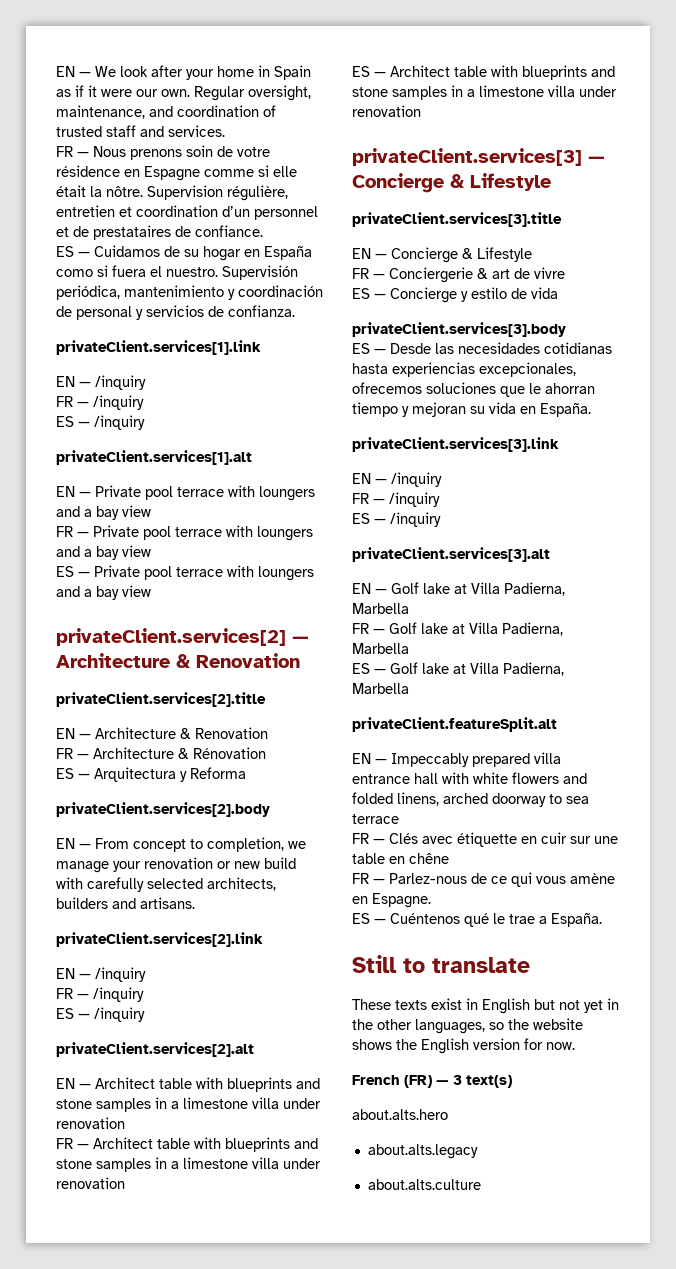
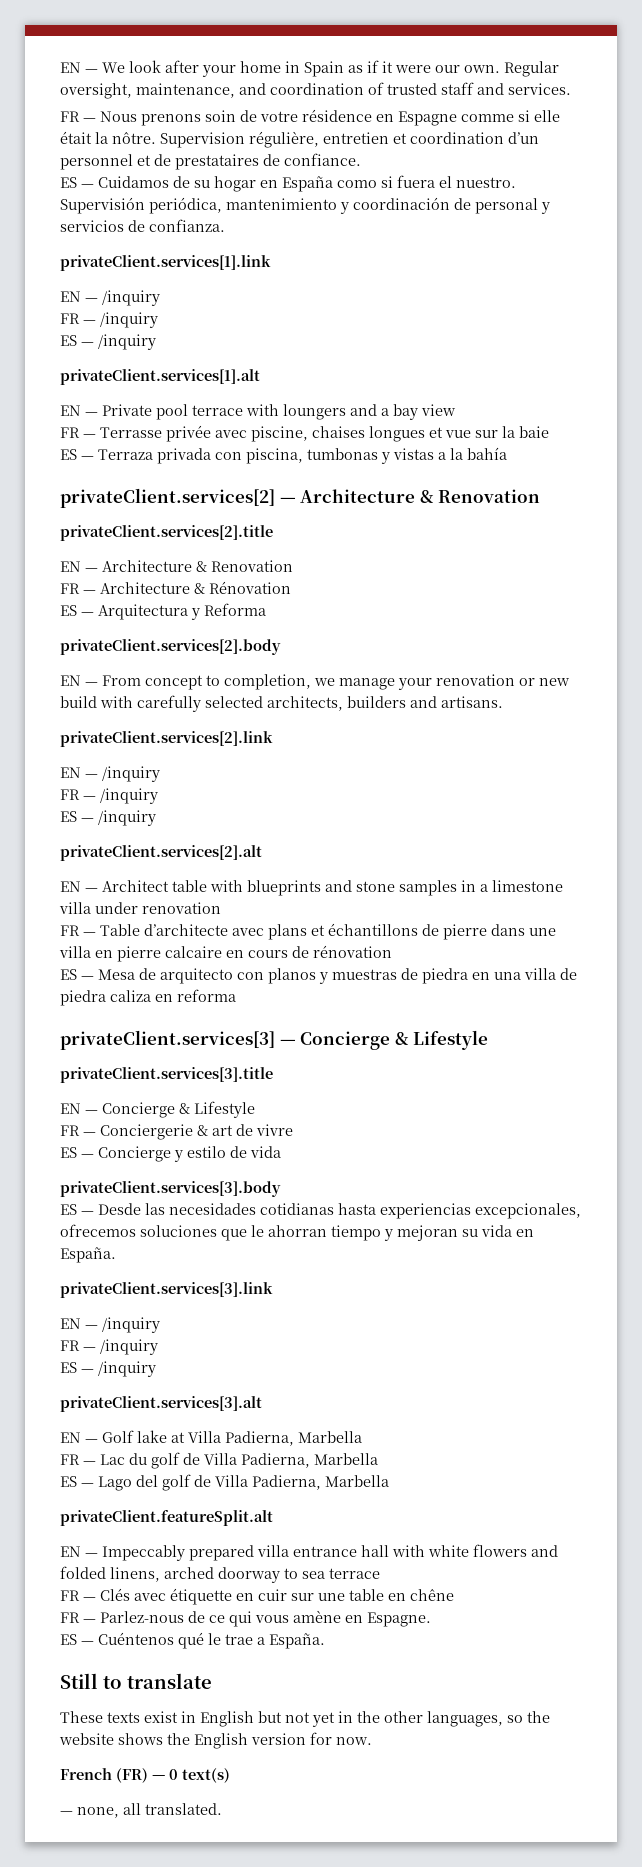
[93,525,313,541] [56,545,151,560] [56,565,314,581] [56,585,151,600] Private pool terrace with loungers and a bay view // ES — Private pool terrace with loungers and a bay view -> [100,425,549,442] [60,447,507,464] Terrasse privée avec piscine, chaises longues et vue sur la baie // ES — Terraza privada con piscina, tumbonas y vistas a la bahía
[93,1137,318,1152] [56,1157,321,1172] [56,1177,125,1189] [352,65,615,80] [352,85,617,100] [352,105,421,117] Architect table with blueprints and stone samples in a limestone villa under renovation // ES — Architect table with blueprints and stone samples in a limestone villa under renovation -> [100,923,556,940] [59,945,392,962] [60,968,577,984] [60,989,236,1006] Table d’architecte avec plans et échantillons de pierre dans une villa en pierre calcaire en cours de rénovation // ES — Mesa de arquitecto con planos y muestras de piedra en una villa de piedra caliza en reforma
[389,622,465,634] Golf lake at -> [100,1452,200,1469] Lac du golf de
[390,662,466,674] Golf lake at -> [98,1474,211,1491] Lago del golf de
[453,1075,462,1085] 3 -> [169,1769,178,1780] 0
[352,1109,448,1120] [367,1144,478,1159] [367,1179,481,1190] about.alts.hero // about.alts.legacy // about.alts.culture -> [60,1803,222,1818] — none, all translated.

